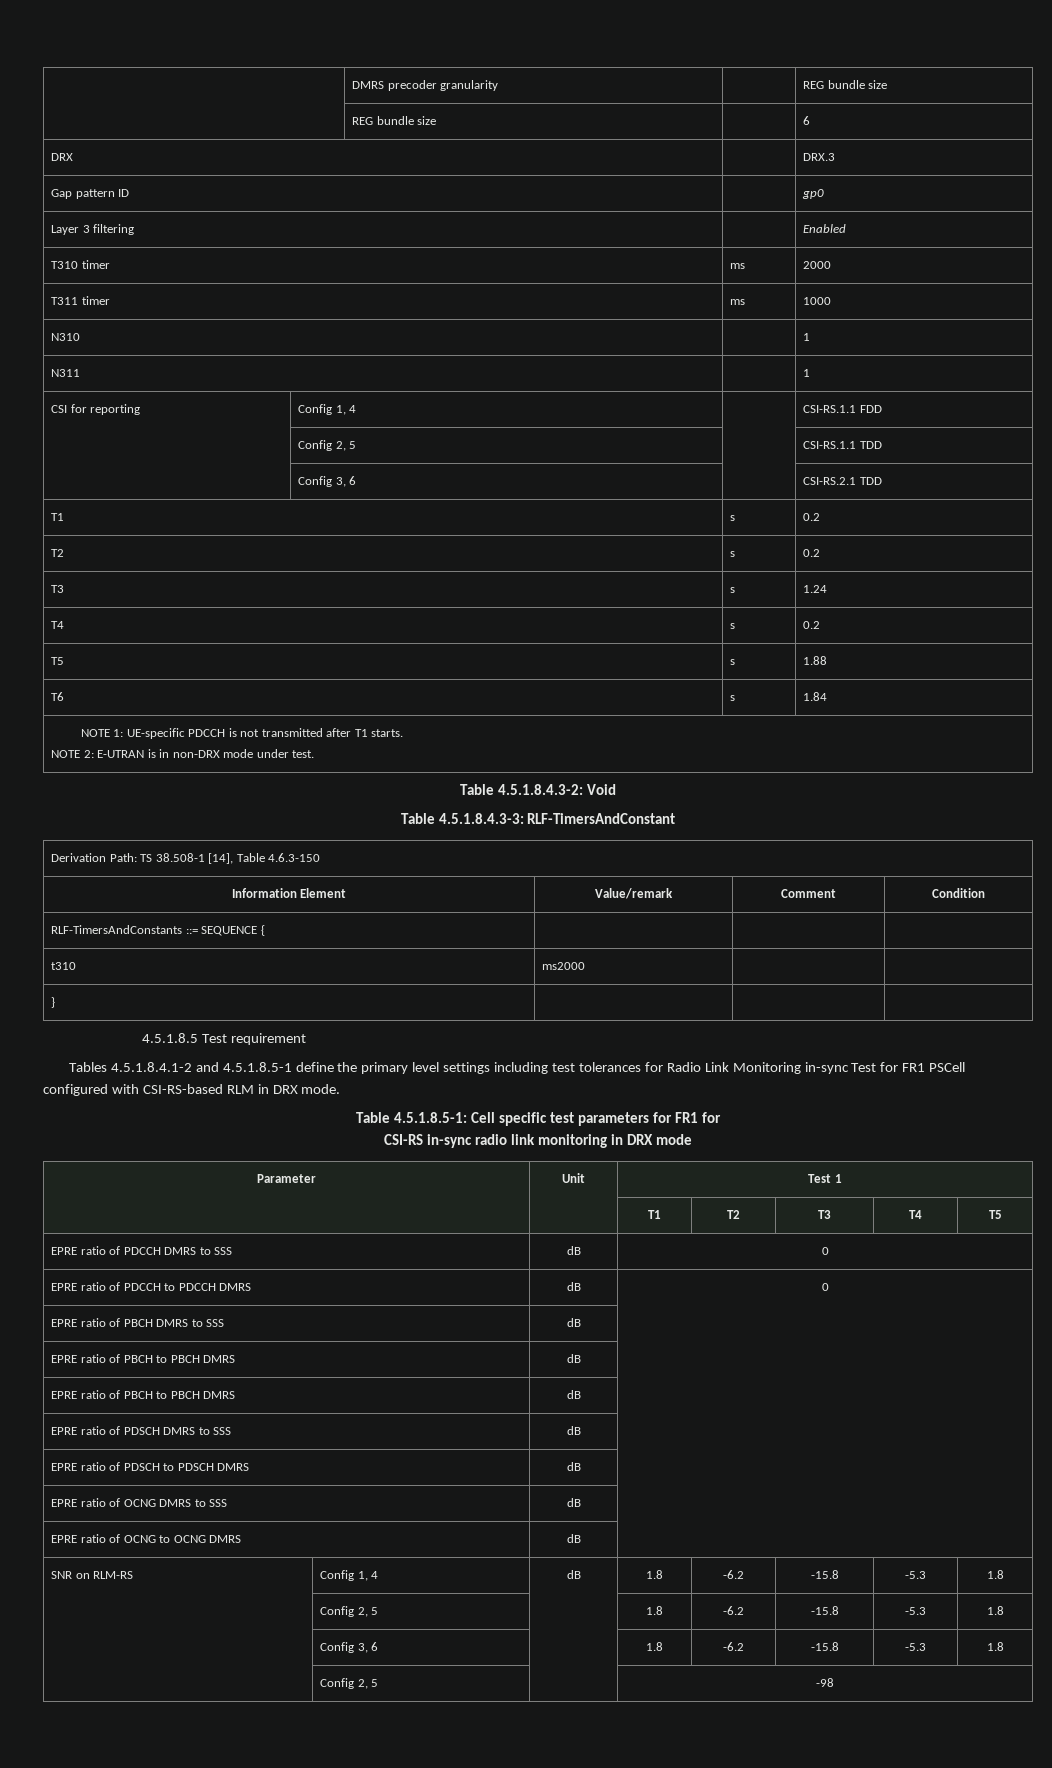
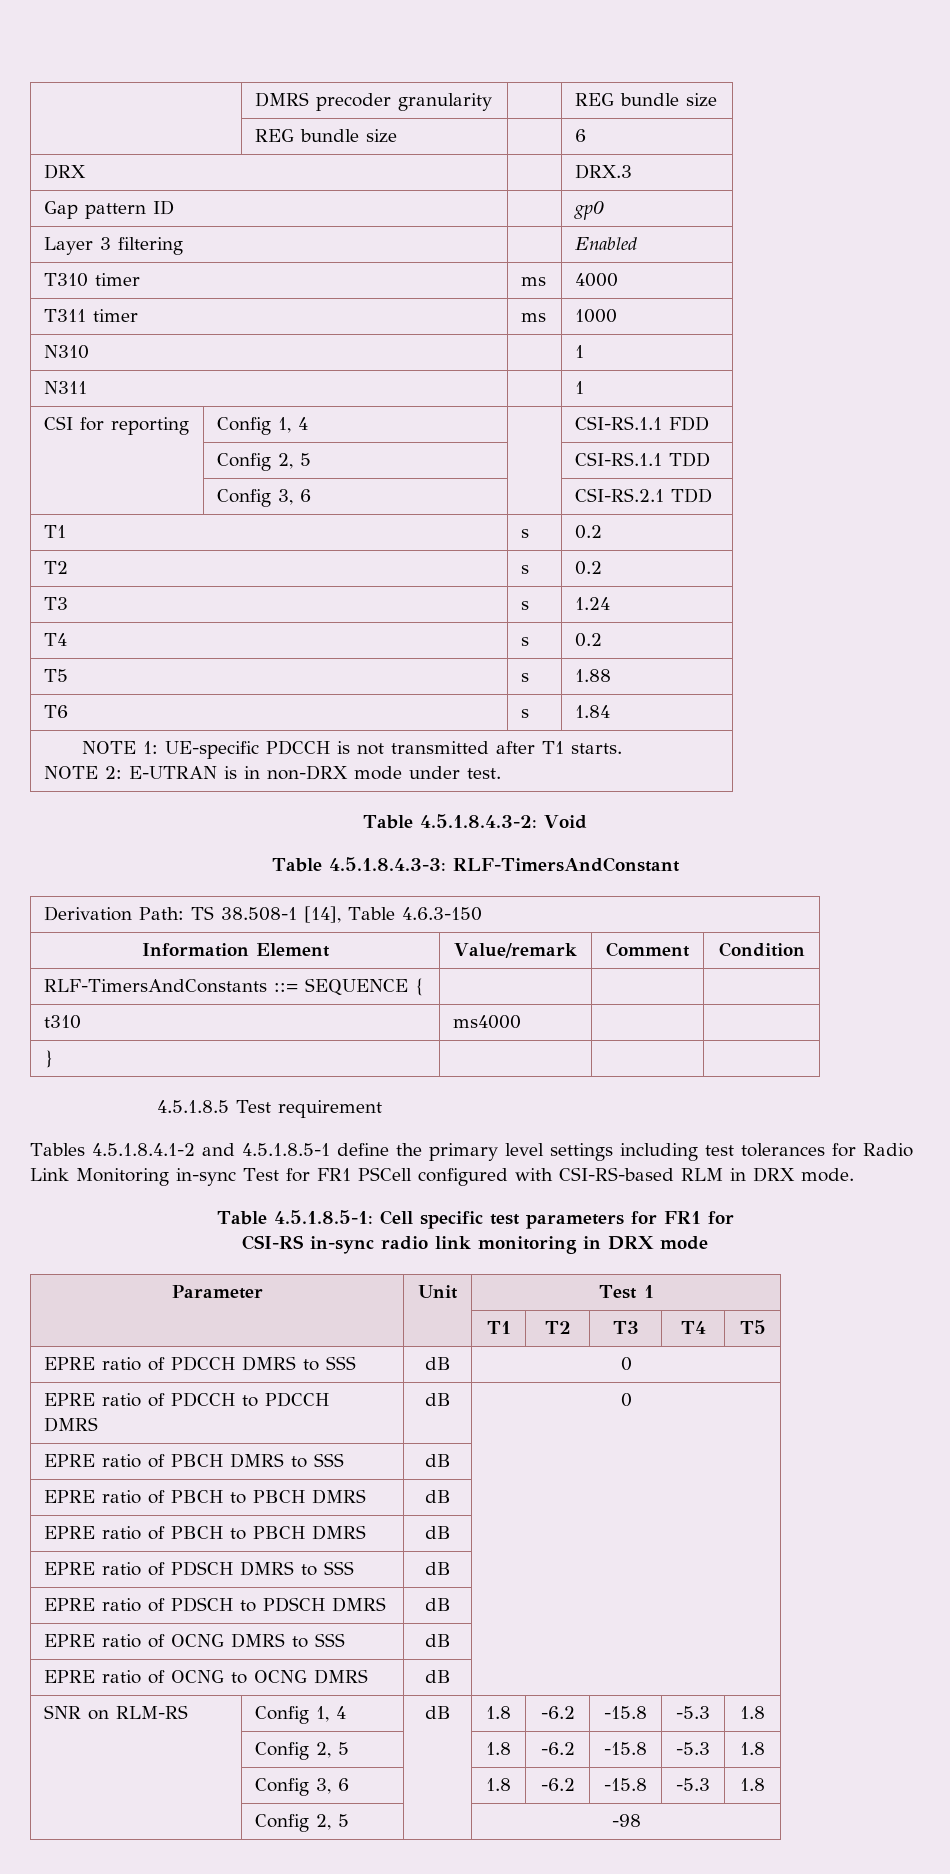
[803,261,832,269] 2000 -> [575,273,619,287] 4000
[542,962,586,970] ms2000 -> [453,1015,522,1029] ms4000

